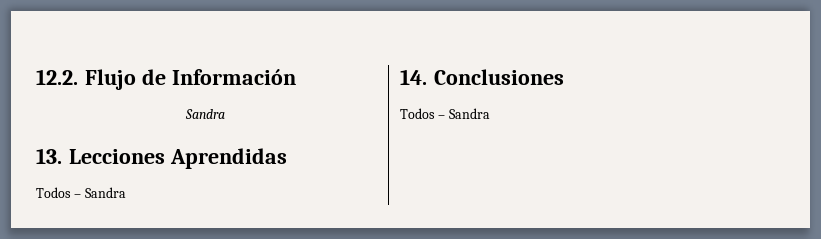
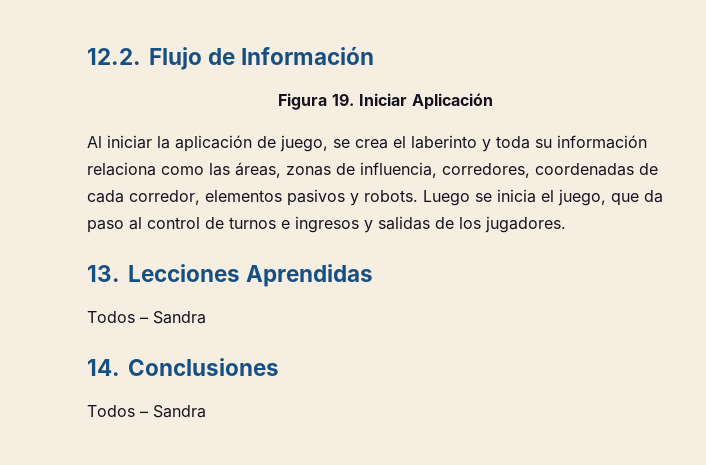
[185,109,225,119] Sandra -> [278,93,493,110] [87,135,647,152] [87,162,658,178] [87,189,663,206] [87,216,566,233] Figura 19. Iniciar Aplicación // Al iniciar la aplicación de juego, se crea el laberinto y toda su información relaciona como las áreas, zonas de influencia, corredores, coordenadas de cada corredor, elementos pasivos y robots. Luego se inicia el juego, que da paso al control de turnos e ingresos y salidas de los jugadores.

